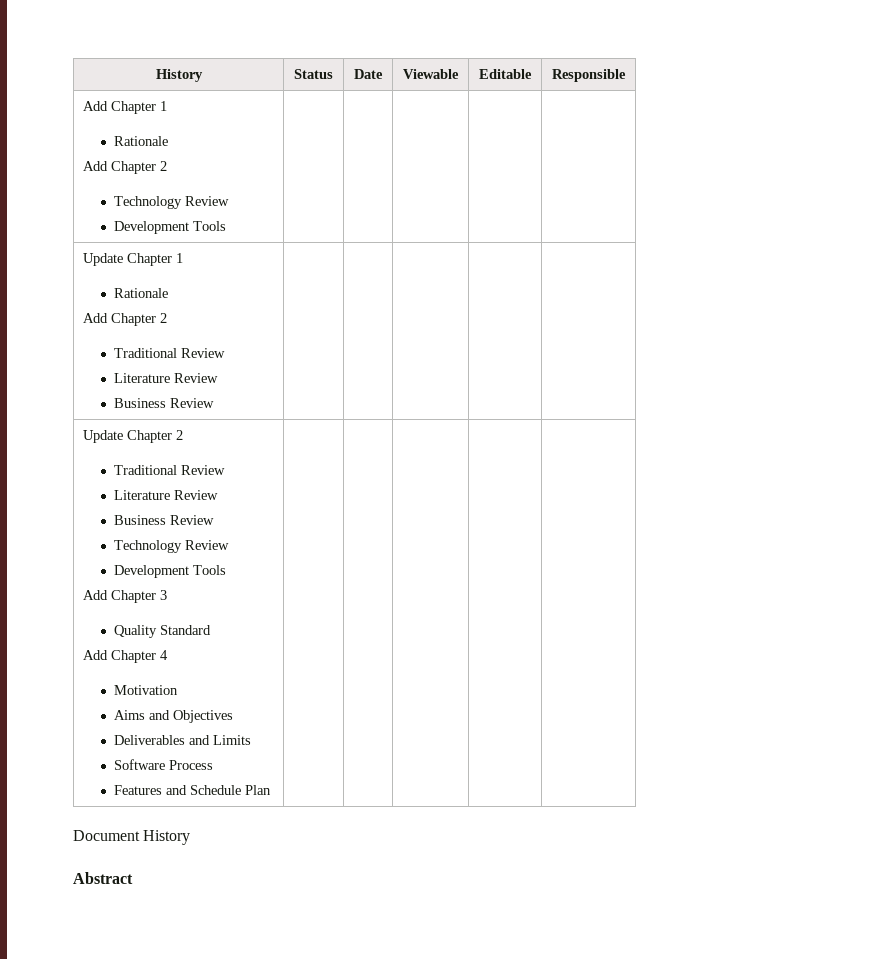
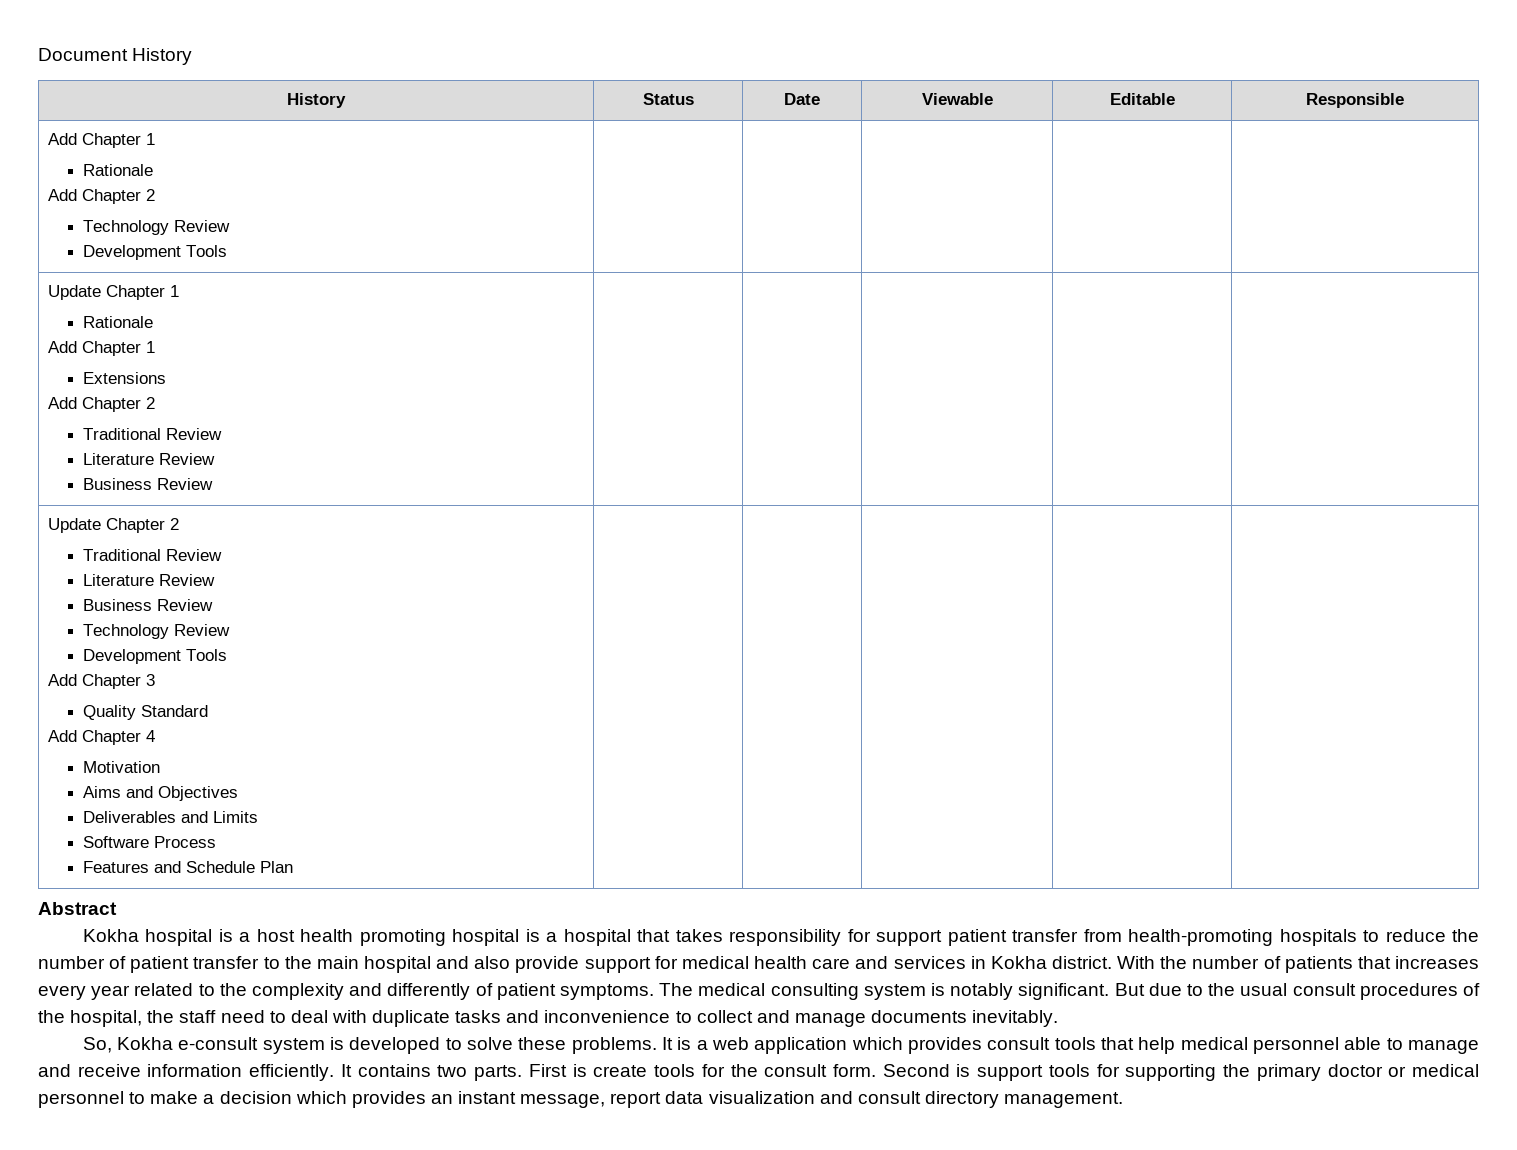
(155, 75) none -> [38,48,193,65] Document History //
(168, 293) none -> [48,341,156,356] [83,372,167,384] // Add Chapter 1 // Extensions
[73,830,191,845] [73,872,133,884] Document History // Abstract -> [38,902,117,915] [82,929,1479,946] [38,956,1479,973] [38,983,1481,1000] [38,1010,1059,1027] [82,1037,1479,1054] [38,1064,1480,1081] [38,1091,1124,1108] Abstract // Kokha hospital is a host health promoting hospital is a hospital that takes responsibility for support patient transfer from health-promoting hospitals to reduce the number of patient transfer to the main hospital and also provide support for medical health care and services in Kokha district. With the number of patients that increases every year related to the complexity and differently of patient symptoms. The medical consulting system is notably significant. But due to the usual consult procedures of the hospital, the staff need to deal with duplicate tasks and inconvenience to collect and manage documents inevitably. // So, Kokha e-consult system is developed to solve these problems. It is a web application which provides consult tools that help medical personnel able to manage and receive information efficiently. It contains two parts. First is create tools for the consult form. Second is support tools for supporting the primary doctor or medical personnel to make a decision which provides an instant message, report data visualization and consult directory management.

